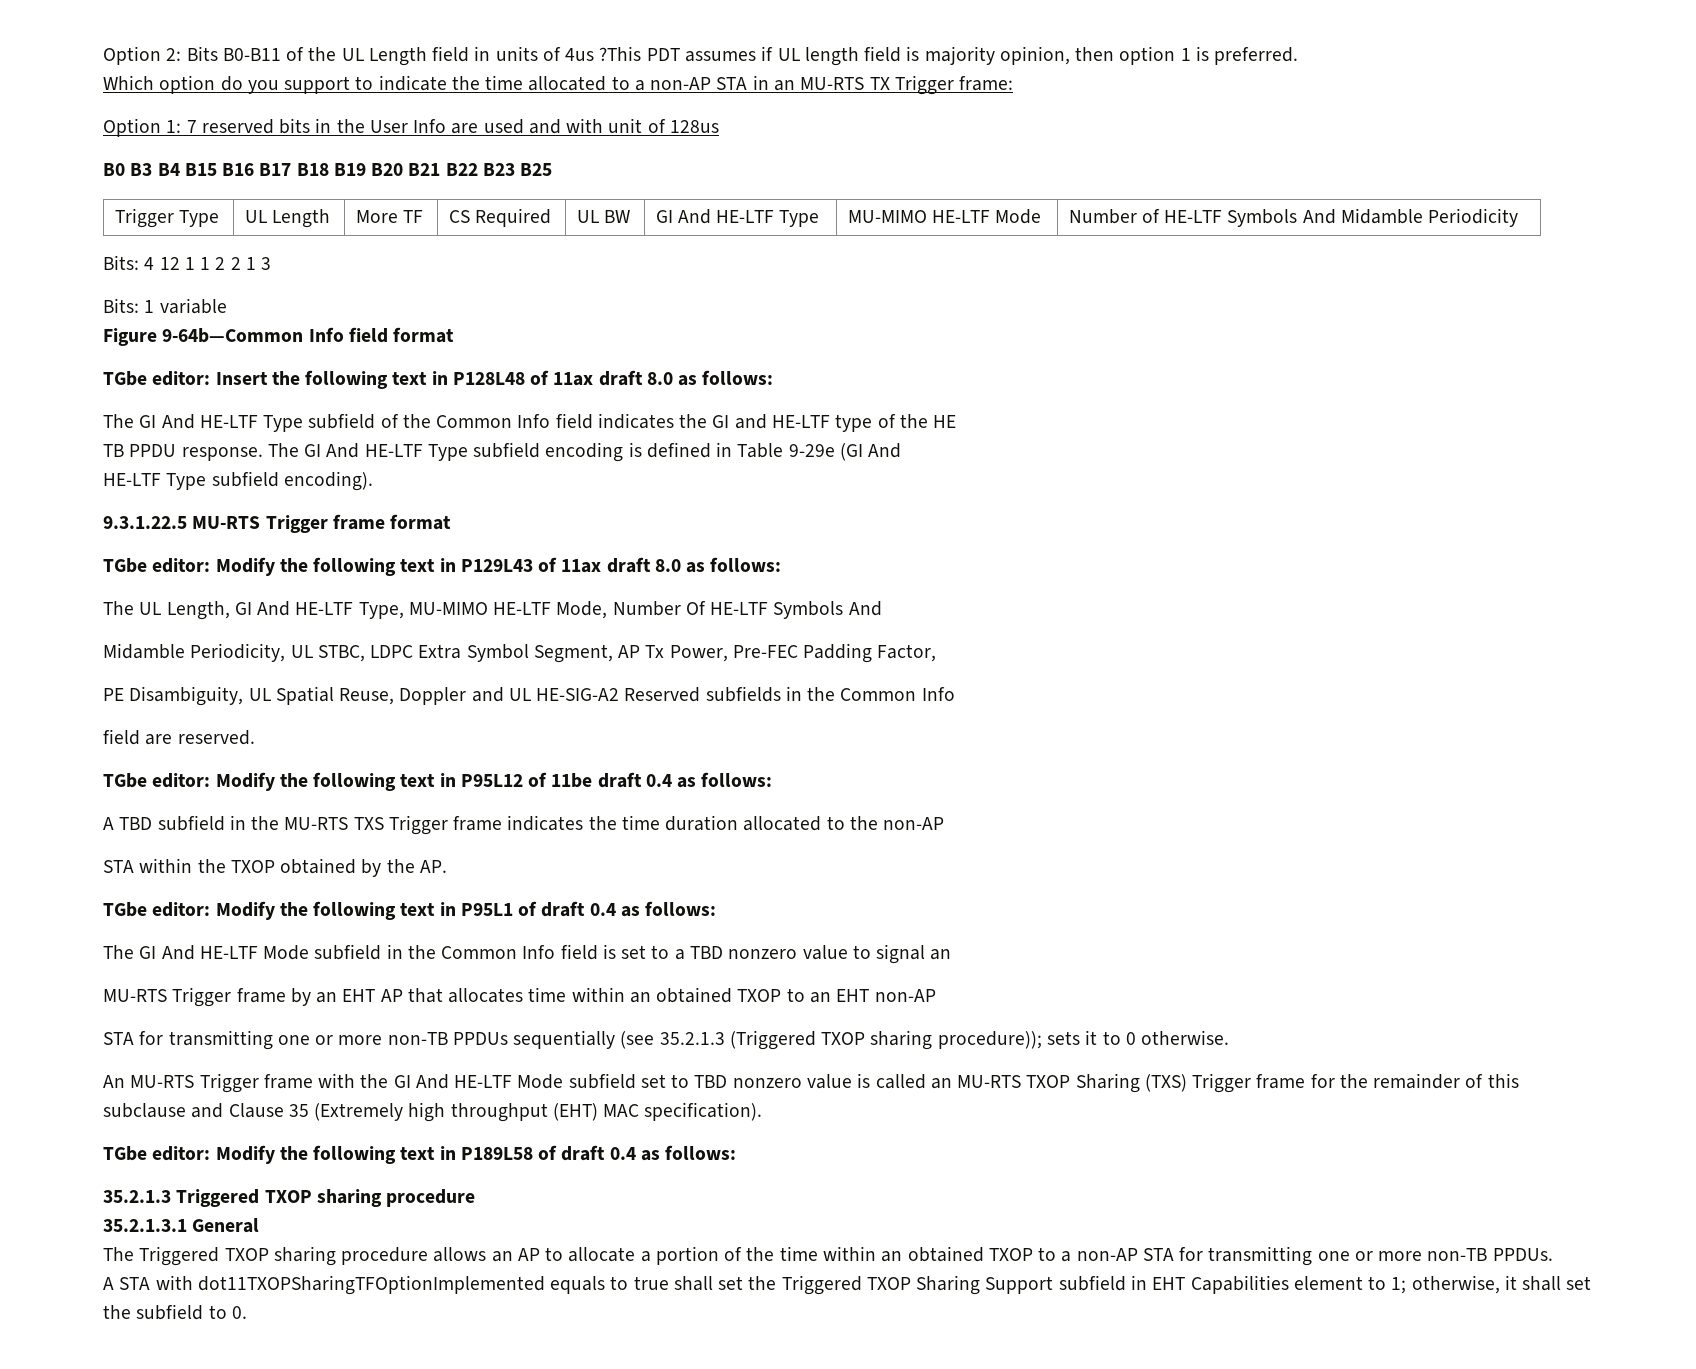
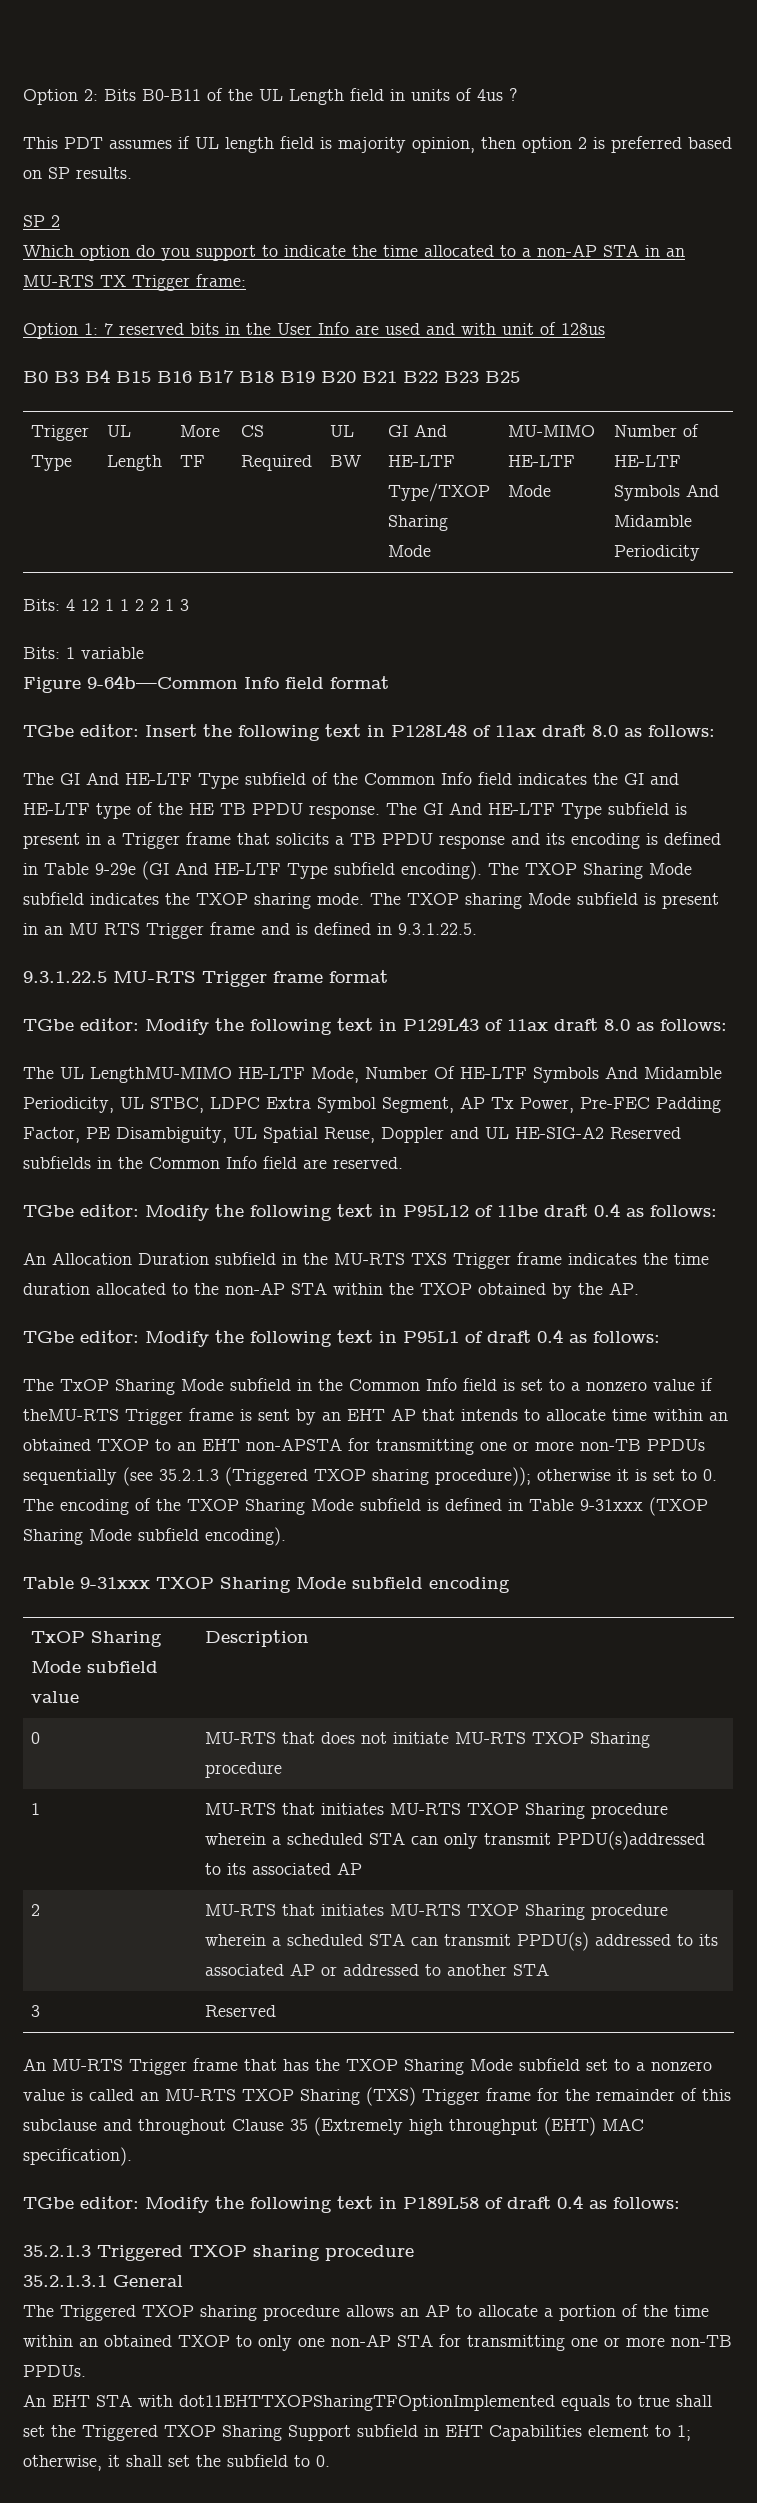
[599,46,642,61] ?This -> [509,88,518,101] [23,137,58,149] ? // This
[1180,46,1299,65] 1 is preferred. -> [578,136,732,153] [23,167,132,179] [23,215,60,227] 2 is preferred based on SP results. // SP 2
[779,210,820,227] Type -> [388,483,491,502] [388,515,449,531] [388,545,432,557] Type/TXOP Sharing Mode
(957, 421) // -> (214, 809) none
(541, 450) none -> [675,803,687,815] [23,832,565,849] is present in a Trigger frame that solicits a TB PPDU response and its
(902, 450) // -> (208, 868) none
(373, 481) none -> [488,863,692,879] [23,892,719,909] [23,922,477,939] The TXOP Sharing Mode subfield indicates the TXOP sharing mode. The TXOP sharing Mode subfield is present in an MU RTS Trigger frame and is defined in 9.3.1.22.5.
[166,601,488,620] Length, GI And HE-LTF Type, MU-MIMO -> [90,1067,232,1083] LengthMU-MIMO
(882, 608) // -> (638, 1072) none
(937, 653) // -> (80, 1135) none
(955, 694) // -> (257, 1162) none
[103,817,153,830] A TBD -> [23,1252,209,1265] An Allocation Duration
(945, 823) // -> (285, 1288) none
[139,945,258,960] GI And HE-LTF -> [60,1379,175,1395] TxOP Sharing
[689,944,952,964] [103,987,286,1007] TBD nonzero value to signal an // MU-RTS Trigger frame -> [586,1378,713,1391] [23,1408,290,1425] nonzero value if theMU-RTS Trigger frame is sent
[448,988,524,1003] allocates -> [461,1409,606,1421] intends to allocate
[874,989,936,1002] [103,1032,134,1045] non-AP // STA -> [246,1438,342,1451] non-APSTA
[1046,1030,1230,1045] sets it to 0 otherwise. -> [537,1469,717,1481] [23,1497,708,1516] [23,1527,286,1546] [23,1577,510,1593] [31,1631,163,1647] [31,1661,159,1673] [31,1691,80,1703] [205,1630,310,1647] [31,1732,41,1744] [205,1732,651,1748] [205,1762,283,1778] [31,1803,41,1815] [205,1803,669,1819] [205,1831,706,1850] [205,1862,363,1875] [31,1904,41,1916] [205,1904,669,1920] [205,1932,719,1951] [205,1963,550,1976] [31,2005,41,2017] [205,2005,277,2017] otherwise it is set to 0. The encoding of the TXOP Sharing Mode subfield is defined in Table 9-31xxx (TXOP Sharing Mode subfield encoding). // Table 9-31xxx TXOP Sharing Mode subfield encoding // TxOP Sharing Mode subfield value | Description // 0 | MU-RTS that does not initiate MU-RTS TXOP Sharing procedure // 1 | MU-RTS that initiates MU-RTS TXOP Sharing procedure wherein a scheduled STA can only transmit PPDU(s)addressed to its associated AP // 2 | MU-RTS that initiates MU-RTS TXOP Sharing procedure wherein a scheduled STA can transmit PPDU(s) addressed to its associated AP or addressed to another STA // 3 | Reserved
[318,1073,513,1089] with the GI And HE-LTF -> [244,2059,464,2075] that has the TXOP Sharing
[694,1075,728,1088] TBD -> [636,2062,645,2071] a
(224, 1110) none -> [138,2119,226,2135] throughout
[1061,1251,1072,1262] a -> [258,2335,325,2351] only one
[103,1277,114,1290] A -> [23,2394,90,2407] An EHT
[197,1275,545,1295] dot11TXOPSharingTFOptionImplemented -> [179,2395,555,2411] dot11EHTTXOPSharingTFOptionImplemented

